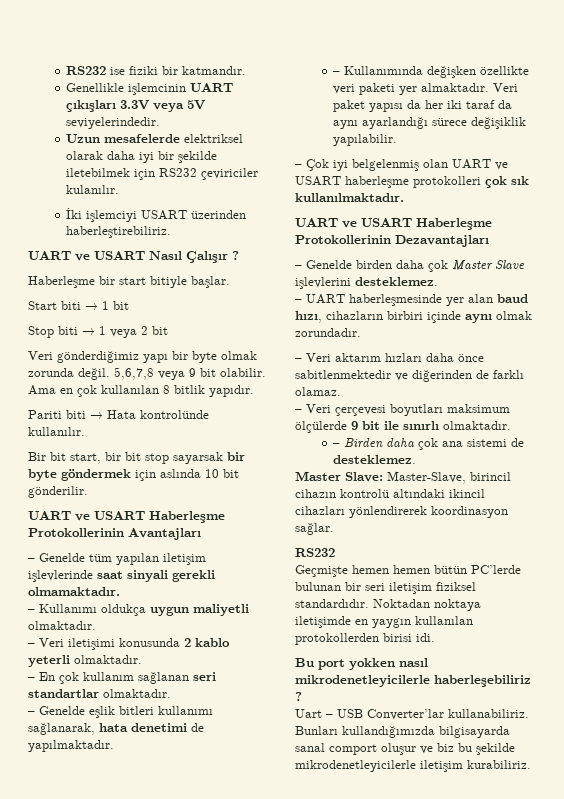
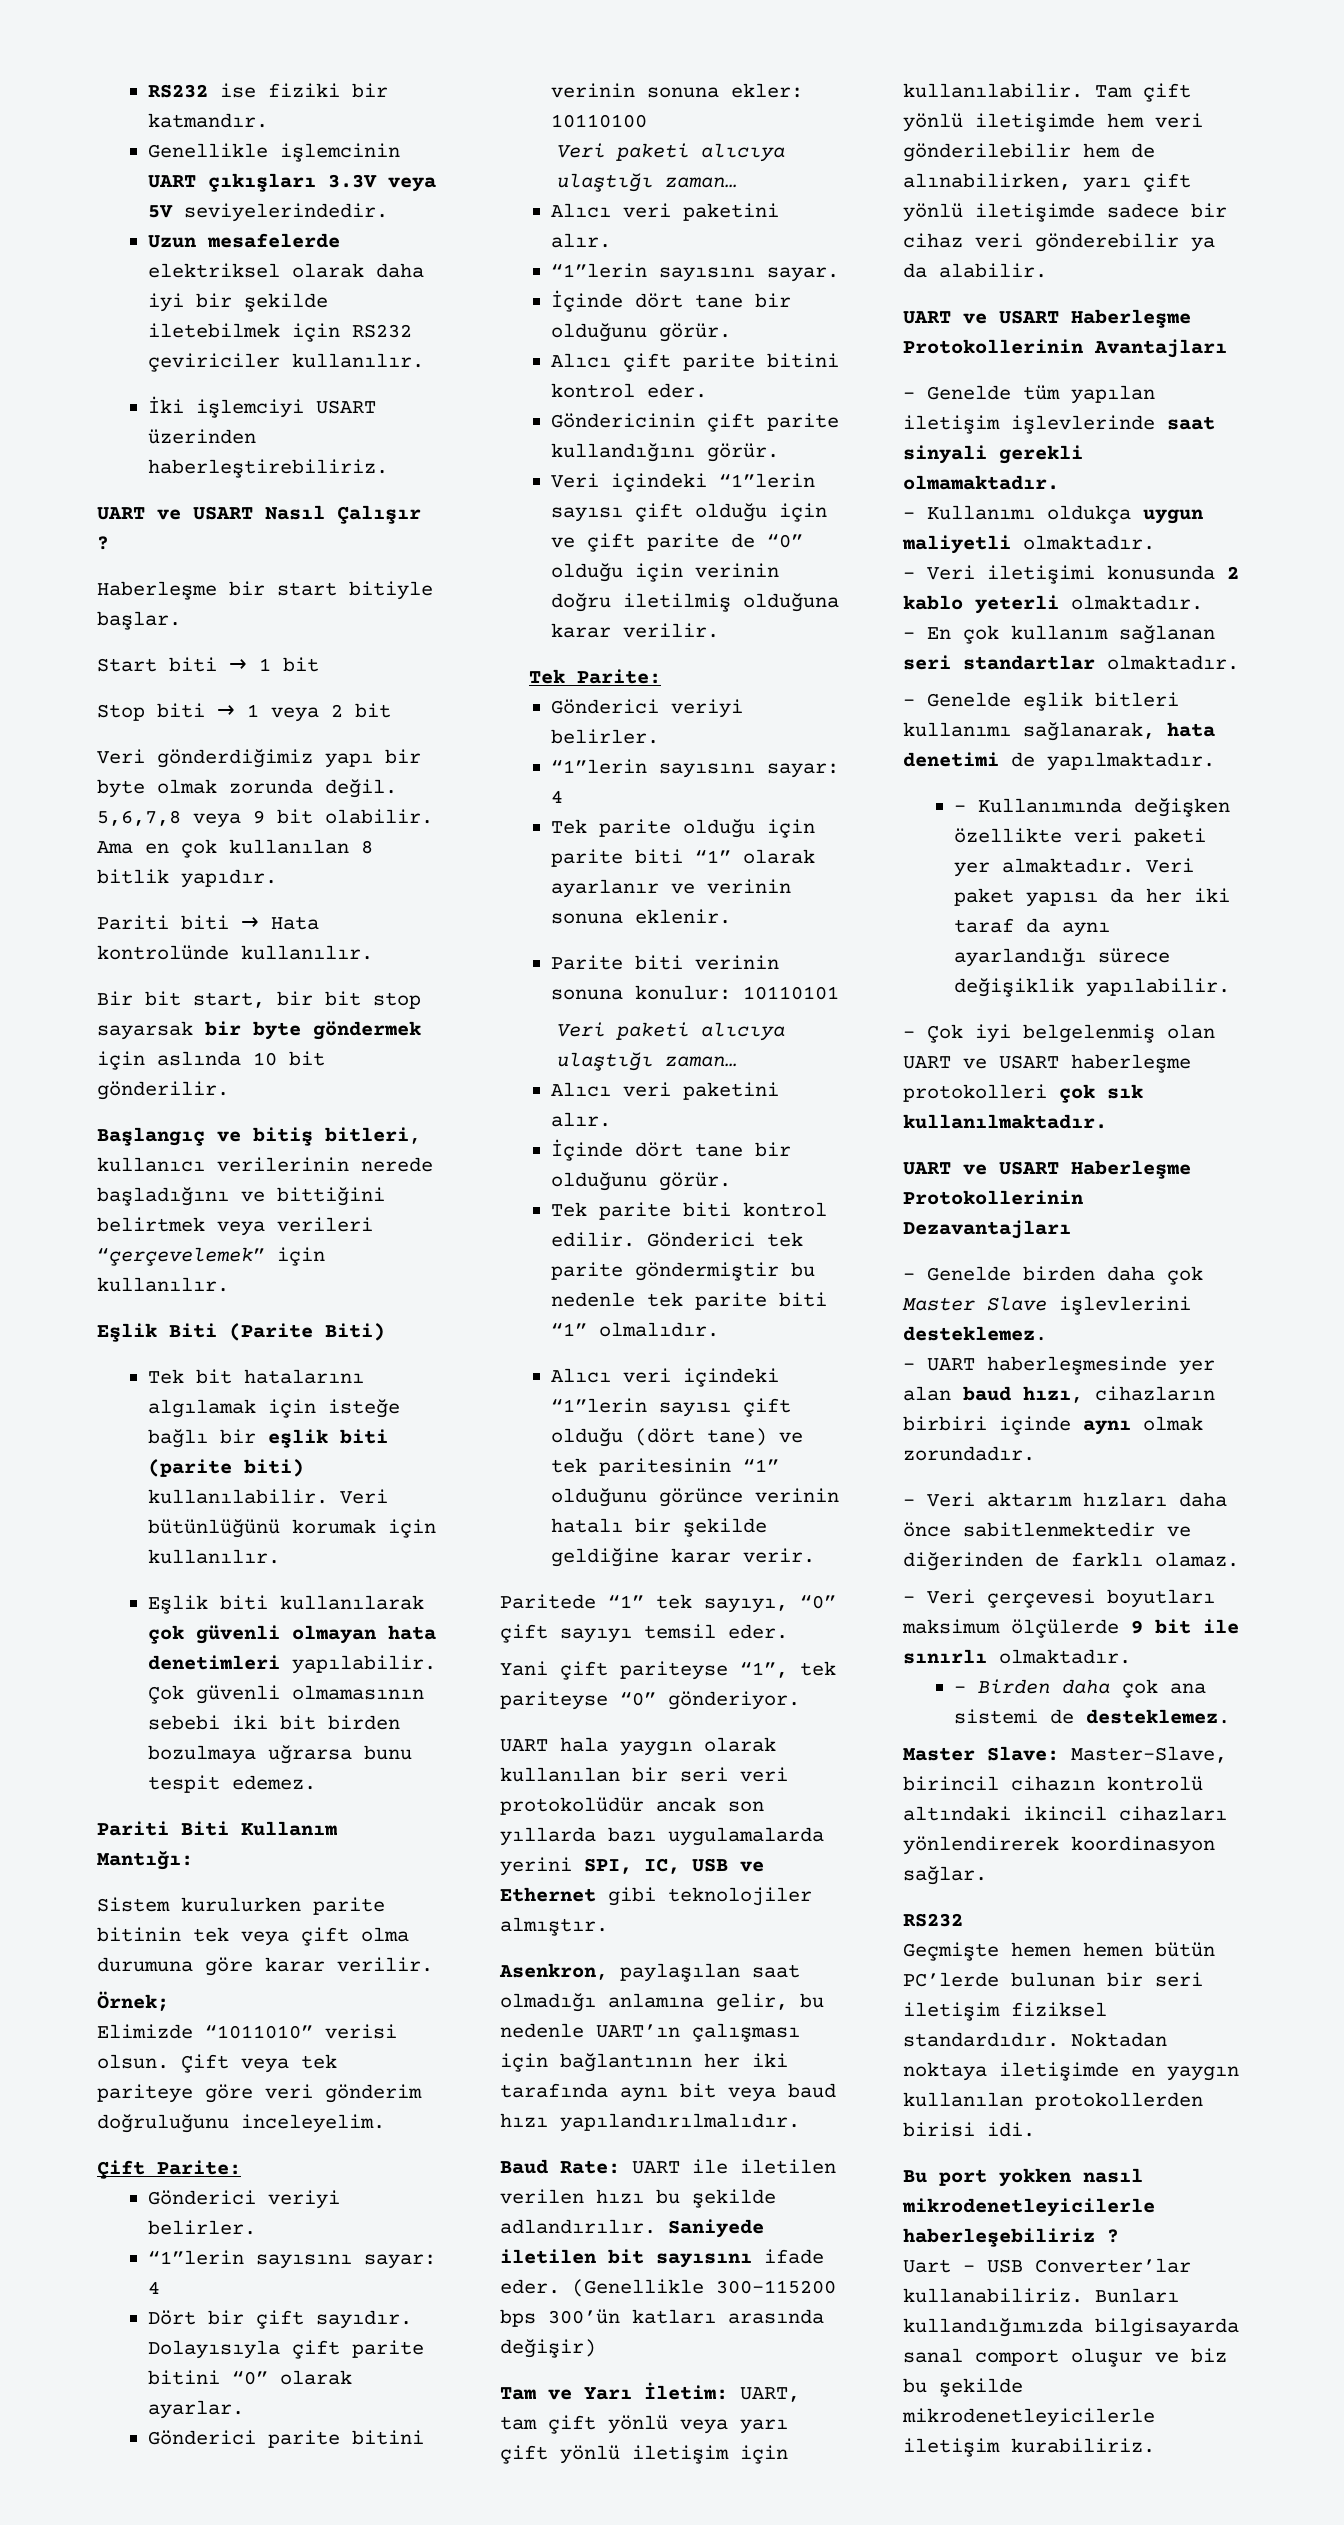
[66,185,120,194] kulanılır. -> [292,353,425,368] kullanılır.
(88, 492) none -> [97,1127,421,1146] [97,1157,433,1172] [97,1187,385,1206] [97,1217,373,1236] [97,1247,325,1266] [97,1277,229,1292] [97,1323,385,1342] [148,1369,365,1384] [148,1399,401,1418] [148,1429,389,1448] [148,1459,305,1477] [148,1489,389,1504] [148,1519,437,1538] [148,1549,281,1564] [148,1595,425,1614] [148,1625,437,1644] [148,1655,437,1674] [148,1685,425,1704] [148,1715,401,1730] [148,1745,413,1764] [148,1775,317,1793] [97,1821,337,1836] [97,1850,193,1870] [97,1897,385,1915] [97,1927,409,1946] [97,1957,433,1976] [97,1991,169,2011] [97,2024,397,2039] [97,2054,337,2073] [97,2084,422,2103] [97,2114,385,2133] [97,2160,241,2179] [148,2190,341,2209] [148,2220,257,2235] [148,2250,437,2269] [148,2281,161,2294] [148,2310,413,2329] [148,2340,425,2359] [148,2370,353,2385] [148,2400,245,2419] [148,2430,425,2448] [551,83,804,98] [551,114,648,128] [557,143,786,162] [557,173,738,192] [551,203,780,221] [551,233,612,248] [551,263,840,282] [551,290,792,312] [551,323,732,342] [551,353,840,372] [551,383,708,398] [551,413,840,432] [551,443,780,462] [551,473,816,492] [551,503,828,522] [551,533,804,552] [551,563,780,582] [551,593,840,612] [551,623,720,638] [528,669,661,684] [551,699,744,718] [551,729,660,744] [551,759,840,778] [551,790,564,803] [551,819,816,838] [551,849,816,867] [551,879,792,898] [551,909,732,924] [551,955,780,970] [551,985,840,1000] [557,1022,786,1041] [557,1052,738,1071] [551,1082,780,1100] [551,1112,612,1127] [551,1139,792,1161] [551,1172,732,1191] [551,1202,828,1220] [551,1232,804,1247] [551,1262,816,1281] [551,1292,828,1310] [551,1322,720,1337] [551,1368,780,1387] [551,1398,792,1417] [551,1428,804,1447] [551,1458,780,1476] [551,1488,840,1507] [551,1518,768,1537] [551,1548,816,1567] [500,1594,836,1613] [500,1624,788,1643] [500,1661,836,1680] [500,1691,800,1710] [500,1737,776,1756] [500,1767,788,1782] [500,1797,764,1815] [500,1827,824,1846] [500,1857,764,1876] [500,1887,812,1906] [500,1917,608,1936] [499,1963,800,1982] [500,1993,824,2012] [500,2023,800,2042] [500,2053,788,2072] [500,2083,836,2102] [500,2113,800,2132] [500,2159,836,2174] [500,2189,776,2208] [500,2219,764,2238] [500,2249,824,2268] [500,2279,836,2297] [500,2309,824,2327] [500,2339,596,2358] [500,2382,800,2402] [500,2415,788,2434] [500,2445,788,2464] [903,83,1191,102] [903,113,1203,132] [903,143,1155,162] [903,173,1191,192] [903,203,1227,222] [903,233,1215,252] [903,263,1047,278] // Başlangıç ve bitiş bitleri, kullanıcı verilerinin nerede başladığını ve bittiğini belirtmek veya verileri “çerçevelemek” için kullanılır. // Eşlik Biti (Parite Biti) // Tek bit hatalarını algılamak için isteğe bağlı bir eşlik biti (parite biti) kullanılabilir. Veri bütünlüğünü korumak için kullanılır. // Eşlik biti kullanılarak çok güvenli olmayan hata denetimleri yapılabilir. Çok güvenli olmamasının sebebi iki bit birden bozulmaya uğrarsa bunu tespit edemez. // Pariti Biti Kullanım Mantığı: // Sistem kurulurken parite bitinin tek veya çift olma durumuna göre karar verilir. // Örnek; // Elimizde “1011010” verisi olsun. Çift veya tek pariteye göre veri gönderim doğruluğunu inceleyelim. // Çift Parite: // Gönderici veriyi belirler. // “1”lerin sayısını sayar: 4 // Dört bir çift sayıdır. Dolayısıyla çift parite bitini “0” olarak ayarlar. // Gönderici parite bitini verinin sonuna ekler: 10110100 // Veri paketi alıcıya ulaştığı zaman… // Alıcı veri paketini alır. // “1”lerin sayısını sayar. // İçinde dört tane bir olduğunu görür. // Alıcı çift parite bitini kontrol eder. // Göndericinin çift parite kullandığını görür. // Veri içindeki “1”lerin sayısı çift olduğu için ve çift parite de “0” olduğu için verinin doğru iletilmiş olduğuna karar verilir. // Tek Parite: // Gönderici veriyi belirler. // “1”lerin sayısını sayar: 4 // Tek parite olduğu için parite biti “1” olarak ayarlanır ve verinin sonuna eklenir. // Parite biti verinin sonuna konulur: 10110101 // Veri paketi alıcıya ulaştığı zaman… // Alıcı veri paketini alır. // İçinde dört tane bir olduğunu görür. // Tek parite biti kontrol edilir. Gönderici tek parite göndermiştir bu nedenle tek parite biti “1” olmalıdır. // Alıcı veri içindeki “1”lerin sayısı çift olduğu (dört tane) ve tek paritesinin “1” olduğunu görünce verinin hatalı bir şekilde geldiğine karar verir. // Paritede “1” tek sayıyı, “0” çift sayıyı temsil eder. // Yani çift pariteyse “1”, tek pariteyse “0” gönderiyor. // UART hala yaygın olarak kullanılan bir seri veri protokolüdür ancak son yıllarda bazı uygulamalarda yerini SPI, IC, USB ve Ethernet gibi teknolojiler almıştır. // Asenkron, paylaşılan saat olmadığı anlamına gelir, bu nedenle UART’ın çalışması için bağlantının her iki tarafında aynı bit veya baud hızı yapılandırılmalıdır. // Baud Rate: UART ile iletilen verilen hızı bu şekilde adlandırılır. Saniyede iletilen bit sayısını ifade eder. (Genellikle 300-115200 bps 300’ün katları arasında değişir) // Tam ve Yarı İletim: UART, tam çift yönlü veya yarı çift yönlü iletişim için kullanılabilir. Tam çift yönlü iletişimde hem veri gönderilebilir hem de alınabilirken, yarı çift yönlü iletişimde sadece bir cihaz veri gönderebilir ya da alabilir.

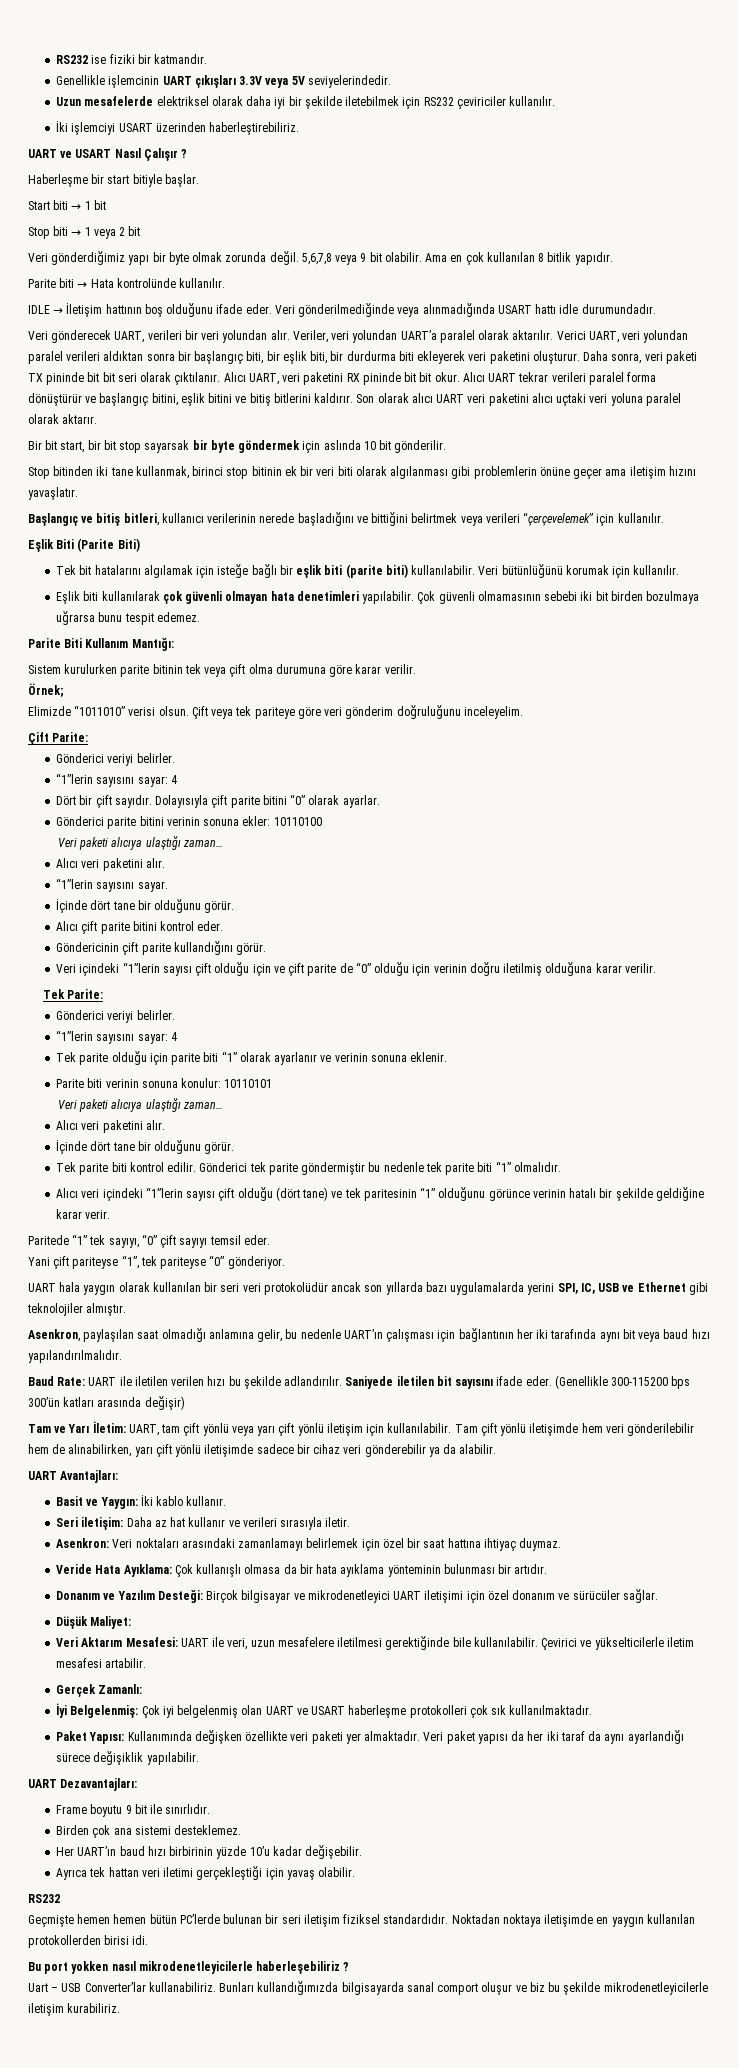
[97,915,169,930] Pariti -> [28,279,56,288] Parite
(373, 952) none -> [28,303,656,317] [28,330,689,343] [28,351,697,364] [28,372,657,385] [28,393,681,406] [28,414,98,424] // IDLE → İletişim hattının boş olduğunu ifade eder. Veri gönderilmediğinde veya alınmadığında USART hattı idle durumundadır. // Veri gönderecek UART, verileri bir veri yolundan alır. Veriler, veri yolundan UART’a paralel olarak aktarılır. Verici UART, veri yolundan paralel verileri aldıktan sonra bir başlangıç biti, bir eşlik biti, bir durdurma biti ekleyerek veri paketini oluşturur. Daha sonra, veri paketi TX pininde bit bit seri olarak çıktılanır. Alıcı UART, veri paketini RX pininde bit bit okur. Alıcı UART tekrar verileri paralel forma dönüştürür ve başlangıç bitini, eşlik bitini ve bitiş bitlerini kaldırır. Son olarak alıcı UART veri paketini alıcı uçtaki veri yoluna paralel olarak aktarır.
(229, 1090) none -> [28,466,696,479] [28,487,78,500] // Stop bitinden iki tane kullanmak, birinci stop bitinin ek bir veri biti olarak algılanması gibi problemlerin önüne geçer ama iletişim hızını yavaşlatır.
[97,1821,169,1836] Pariti -> [28,638,61,648] Parite
[963,309,1191,328] [903,339,1227,358] [903,385,1155,404] [903,415,1215,434] [903,445,1083,464] [903,475,1059,490] [903,505,1203,524] [902,535,1155,554] [903,565,1239,584] [903,595,1203,614] [903,625,1215,644] [903,655,1239,670] [903,692,1179,711] [903,722,1215,741] [903,752,1215,771] [954,805,967,812] ve USART Haberleşme Protokollerinin Avantajları // – Genelde tüm yapılan iletişim işlevlerinde saat sinyali gerekli olmamaktadır. // – Kullanımı oldukça uygun maliyetli olmaktadır. // – Veri iletişimi konusunda 2 kablo yeterli olmaktadır. // – En çok kullanım sağlanan seri standartlar olmaktadır. // – Genelde eşlik bitleri kullanımı sağlanarak, hata denetimi de yapılmaktadır. // – -> [60,1470,119,1483] [56,1495,227,1509] [56,1517,351,1530] [56,1538,562,1551] [56,1564,548,1577] [56,1589,658,1603] [56,1616,132,1629] [56,1636,694,1650] [56,1658,147,1668] [56,1684,143,1697] [56,1703,593,1718] [56,1731,125,1744] Avantajları: // Basit ve Yaygın: İki kablo kullanır. // Seri iletişim: Daha az hat kullanır ve verileri sırasıyla iletir. // Asenkron: Veri noktaları arasındaki zamanlamayı belirlemek için özel bir saat hattına ihtiyaç duymaz. // Veride Hata Ayıklama: Çok kullanışlı olmasa da bir hata ayıklama yönteminin bulunması bir artıdır. // Donanım ve Yazılım Desteği: Birçok bilgisayar ve mikrodenetleyici UART iletişimi için özel donanım ve sürücüler sağlar. // Düşük Maliyet: // Veri Aktarım Mesafesi: UART ile veri, uzun mesafelere iletilmesi gerektiğinde bile kullanılabilir. Çevirici ve yükselticilerle iletim mesafesi artabilir. // Gerçek Zamanlı: // İyi Belgelenmiş: Çok iyi belgelenmiş olan UART ve USART haberleşme protokolleri çok sık kullanılmaktadır. // Paket Yapısı:
[903,1024,1215,1043] [903,1054,1191,1073] [903,1084,1143,1103] [903,1114,1107,1129] [903,1160,1191,1179] [903,1190,1083,1205] [903,1220,1071,1239] [903,1266,1203,1285] [902,1296,1191,1315] [903,1326,1047,1341] [903,1356,1215,1375] [903,1386,1215,1403] [903,1416,1203,1435] [903,1446,1035,1461] [903,1492,1227,1507] [903,1522,1191,1537] [903,1552,1239,1571] [903,1589,1215,1608] [902,1619,1239,1638] [903,1649,1131,1664] [954,1679,1111,1694] – Çok iyi belgelenmiş olan UART ve USART haberleşme protokolleri çok sık kullanılmaktadır. // UART ve USART Haberleşme Protokollerinin Dezavantajları // – Genelde birden daha çok Master Slave işlevlerini desteklemez. // – UART haberleşmesinde yer alan baud hızı, cihazların birbiri içinde aynı olmak zorundadır. // – Veri aktarım hızları daha önce sabitlenmektedir ve diğerinden de farklı olamaz. // – Veri çerçevesi boyutları maksimum ölçülerde 9 bit ile sınırlı olmaktadır. // – Birden daha -> [28,1778,138,1791] [56,1804,211,1817] [56,1825,90,1835] UART Dezavantajları: // Frame boyutu 9 bit ile sınırlıdır. // Birden
[1050,1709,1231,1724] [903,1746,1227,1763] [903,1776,1203,1791] [903,1806,1227,1821] [903,1836,1215,1855] [903,1866,987,1885] de desteklemez. // Master Slave: Master-Slave, birincil cihazın kontrolü altındaki ikincil cihazları yönlendirerek koordinasyon sağlar. -> [174,1825,242,1835] [56,1845,363,1859] [56,1866,356,1880] desteklemez. // Her UART’ın baud hızı birbirinin yüzde 10’u kadar değişebilir. // Ayrıca tek hattan veri iletimi gerçekleştiği için yavaş olabilir.

